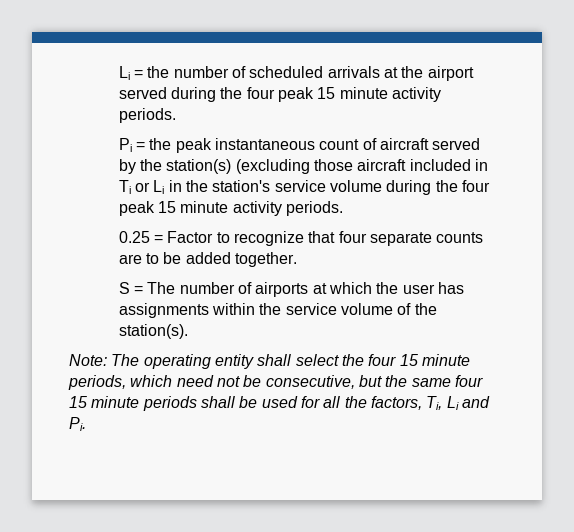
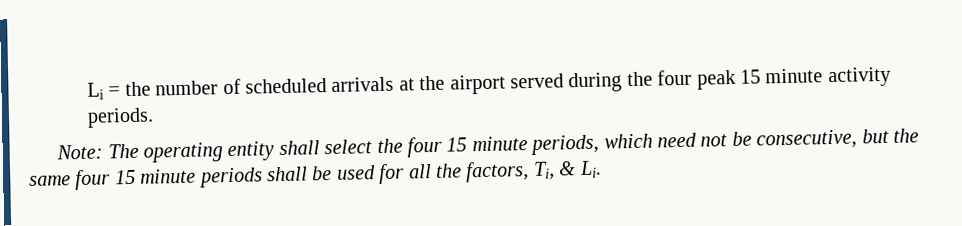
[118,138,481,153] [118,159,488,174] [118,180,490,195] [118,201,343,216] [118,231,484,246] [118,252,297,267] [118,282,464,297] [118,303,437,318] [118,324,188,339] // Pi = the peak instantaneous count of aircraft served by the station(s) (excluding those aircraft included in Ti or Li in the station's service volume during the four peak 15 minute activity periods. // 0.25 = Factor to recognize that four separate counts are to be added together. // S = The number of airports at which the user has assignments within the service volume of the station(s). -> (155, 117) none
[446,396,490,410] [69,417,86,431] Li and Pi. -> [558,160,602,179] & Li.

